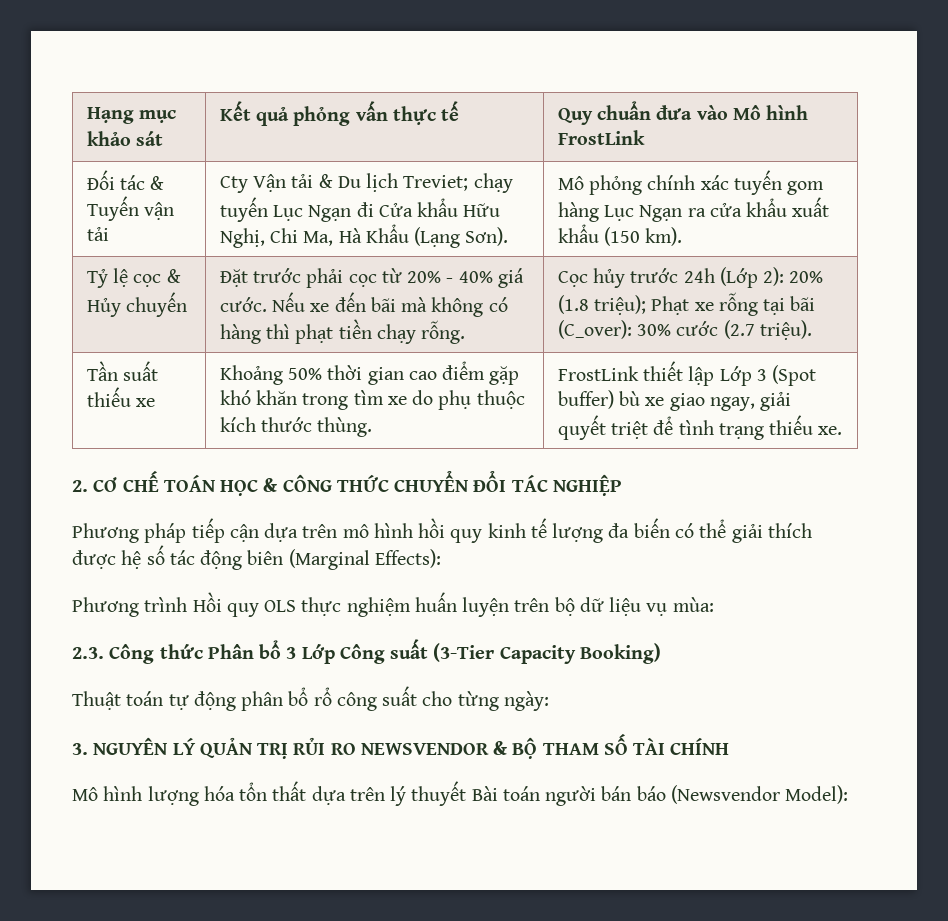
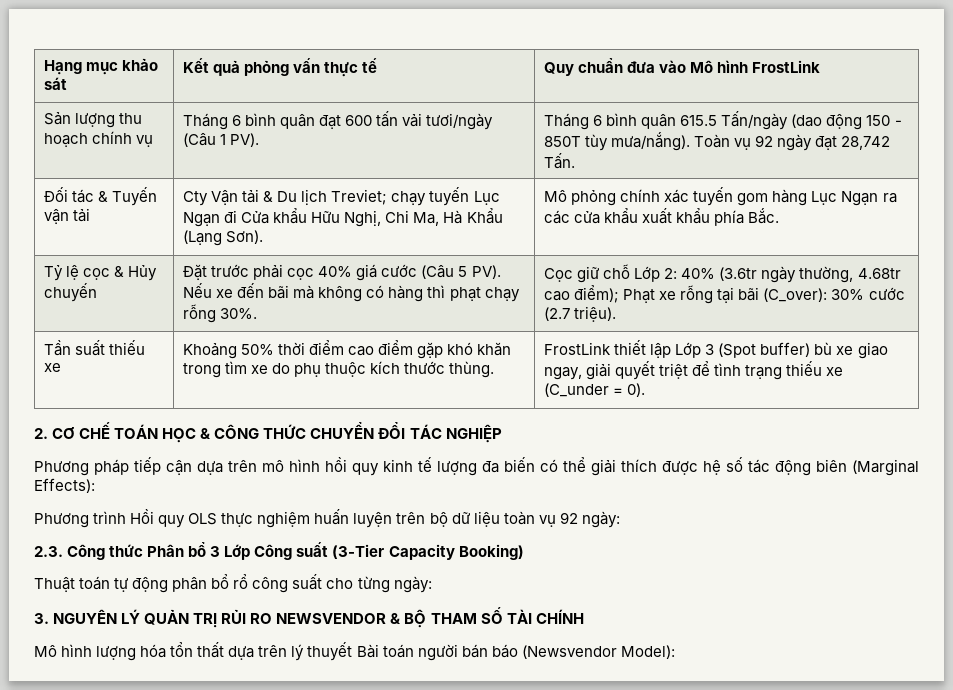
(645, 137) none -> [44,112,143,128] [44,131,154,148] [183,111,494,130] [183,132,260,147] [544,111,902,130] [544,132,891,151] [544,153,576,169] // Sản lượng thu hoạch chính vụ | Tháng 6 bình quân đạt 600 tấn vải tươi/ngày (Câu 1 PV). | Tháng 6 bình quân 615.5 Tấn/ngày (dao động 150 - 850T tùy mưa/nắng). Toàn vụ 92 ngày đạt 28,742 Tấn.
(706, 212) none -> [544,210,571,224] các
[604,227,683,246] (150 km). -> [714,208,780,226] phía Bắc.
[381,268,524,288] [219,297,267,312] từ 20% - 40% giá cước. -> [318,264,501,281] 40% giá cước (Câu 5 PV).
[338,319,466,344] [557,267,824,288] [557,295,647,315] tiền chạy rỗng. | Cọc hủy trước 24h (Lớp 2): 20% (1.8 triệu); -> [484,287,520,302] [183,304,258,323] [544,264,901,283] [544,285,620,303] chạy rỗng 30%. | Cọc giữ chỗ Lớp 2: 40% (3.6tr ngày thường, 4.68tr cao điểm);
[367,367,404,385] gian -> [309,340,345,355] điểm
[818,426,843,435] xe. -> [826,367,844,376] [544,383,646,397] xe (C_under = 0).
[646,597,714,616] vụ mùa: -> [503,511,620,528] toàn vụ 92 ngày:

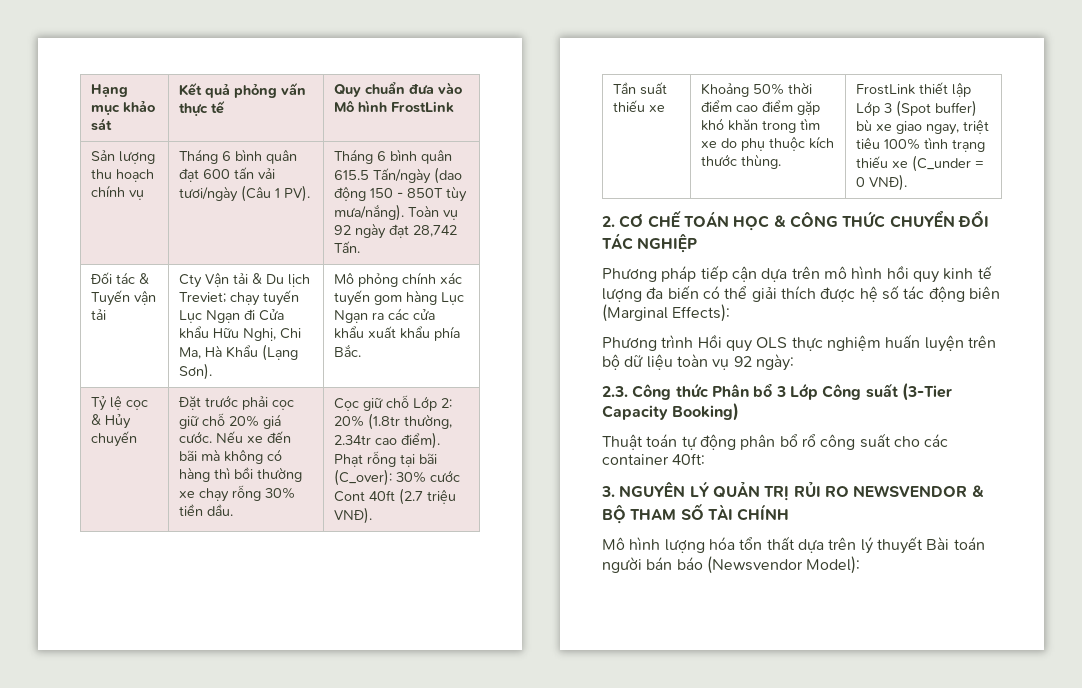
[318,264,501,281] 40% giá cước (Câu 5 PV). -> [179,413,282,429] [179,431,213,443] giữ chỗ 20% giá cước.
[449,287,520,302] [183,304,258,323] phạt chạy rỗng 30%. -> [234,467,303,482] [179,485,296,502] [179,504,234,516] bồi thường xe chạy rỗng 30% tiền dầu.
[681,266,901,283] [544,285,677,304] 40% (3.6tr ngày thường, 4.68tr cao điểm); Phạt xe -> [334,413,453,430] [334,432,441,449] [334,454,364,467] 20% (1.8tr thường, 2.34tr cao điểm). Phạt
[544,306,617,322] (2.7 triệu). -> [334,488,457,505] [334,507,373,524] Cont 40ft (2.7 triệu VNĐ).
[586,361,711,380] giải quyết triệt để -> [963,120,990,134] [856,138,921,150] triệt tiêu 100%
[627,383,646,397] 0). -> [856,174,908,191] 0 VNĐ).
[357,576,432,593] từng ngày: -> [924,434,949,447] [602,453,706,465] các container 40ft:

